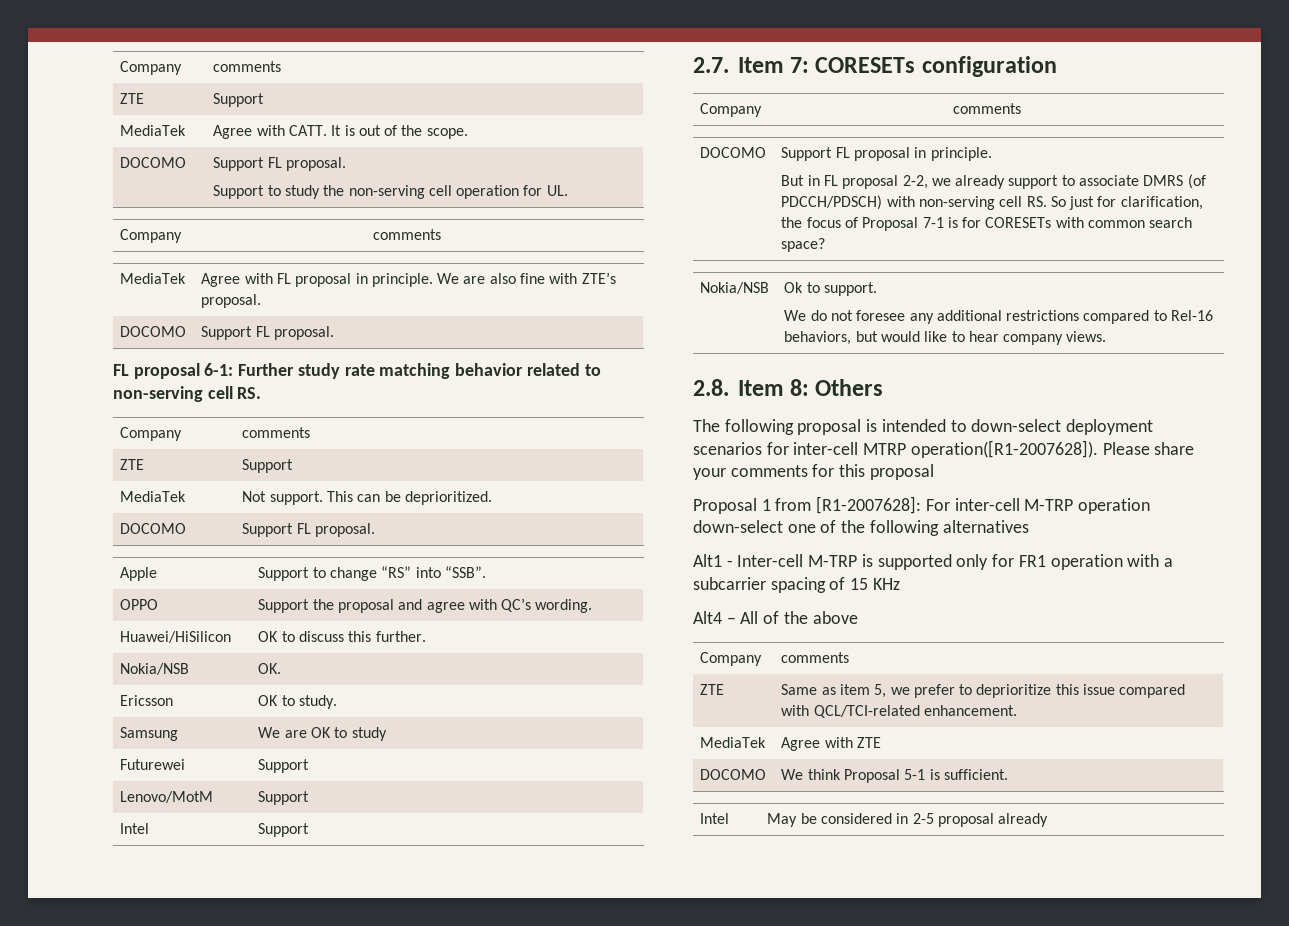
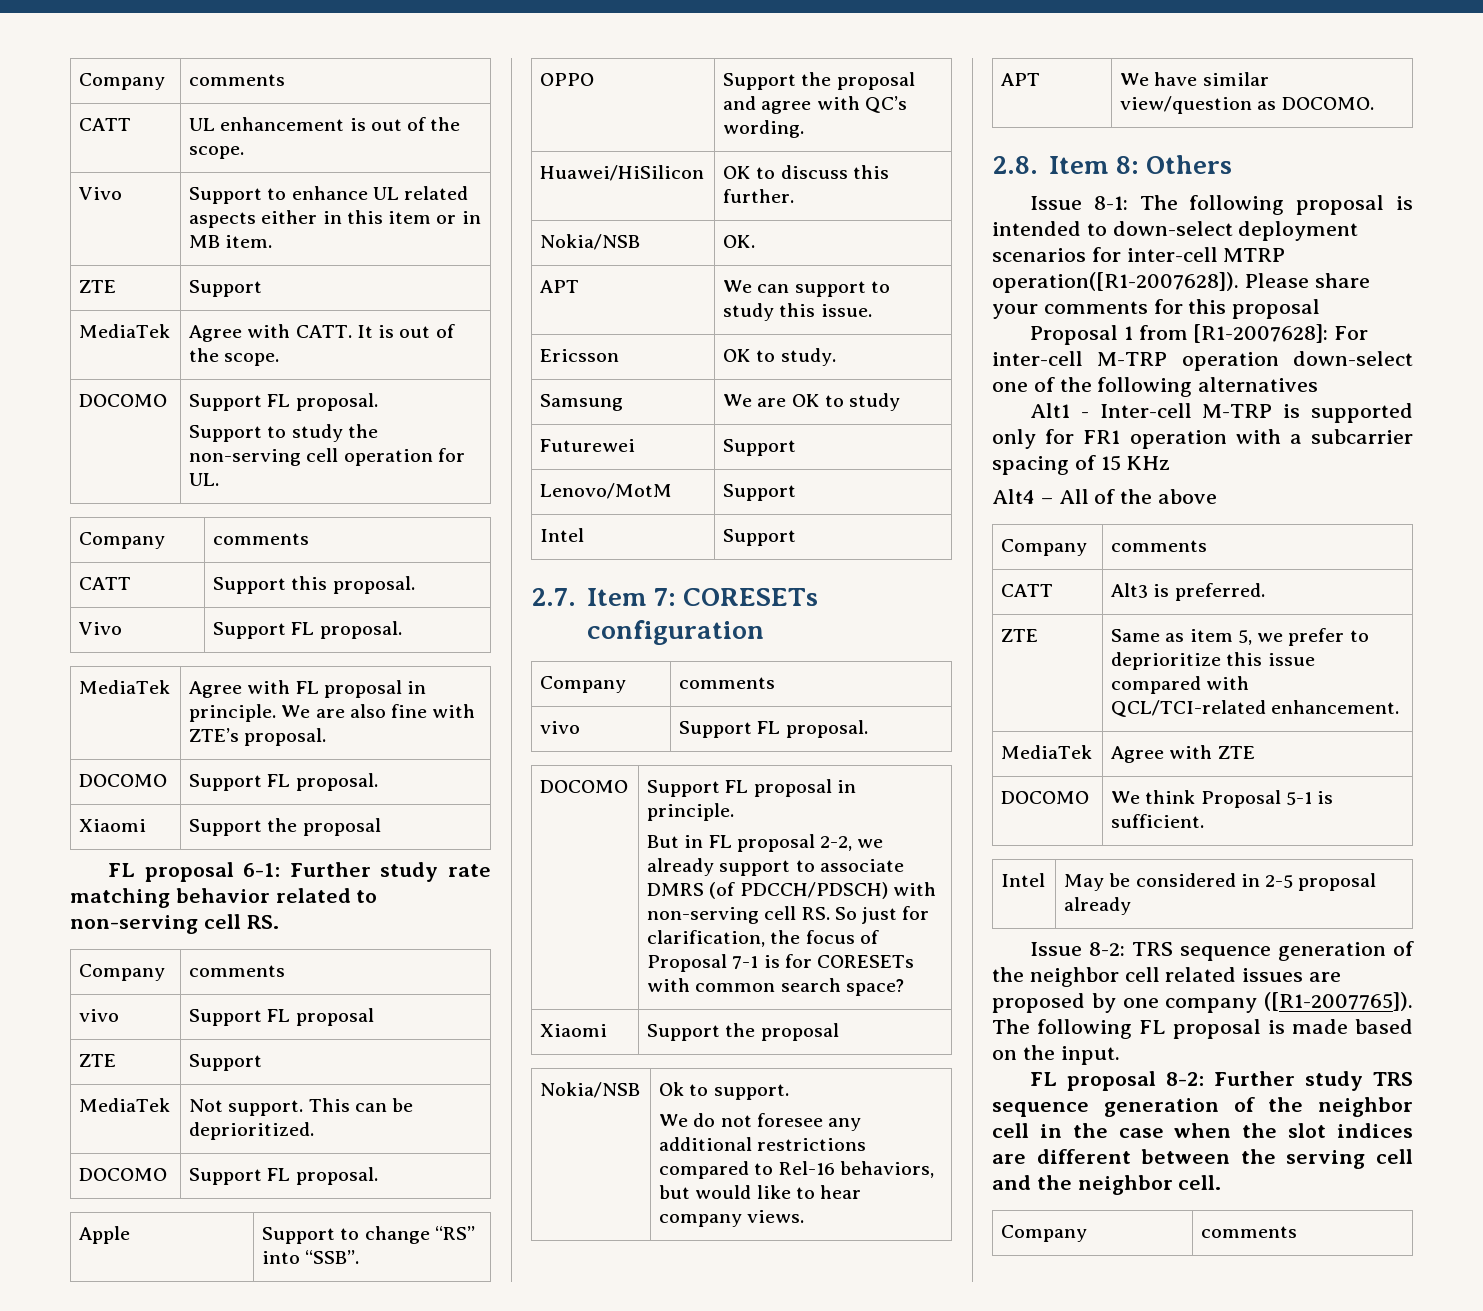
[120,61,183,75] [213,61,282,72] Company | comments -> [79,73,166,90] [189,74,286,86] [79,118,132,131] [189,117,461,131] [189,146,245,159] [78,187,123,200] [189,186,469,204] [189,210,481,228] [189,235,273,248] Company | comments // CATT | UL enhancement is out of the scope. // Vivo | Support to enhance UL related aspects either in this item or in MB item.
(442, 234) none -> [79,577,132,590] [213,576,415,594] [78,622,123,635] [213,621,402,639] // CATT | Support this proposal. // Vivo | Support FL proposal.
(334, 333) none -> [79,819,147,832] [189,818,381,836] // Xiaomi | Support the proposal
(311, 432) none -> [79,1009,120,1022] [189,1008,374,1026] // vivo | Support FL proposal
(282, 668) none -> [540,280,580,293] [723,280,890,297] [723,303,872,321] // APT | We can support to study this issue.
(1022, 108) none -> [540,721,581,734] [679,720,868,738] // vivo | Support FL proposal.
(826, 245) none -> [540,1024,608,1037] [647,1023,839,1041] // Xiaomi | Support the proposal
(1107, 336) none -> [1001,73,1041,86] [1120,72,1269,86] [1120,96,1374,114] // APT | We have similar view/question as DOCOMO.
(884, 387) none -> [1030,196,1128,210] Issue 8-1:
(850, 657) none -> [1001,584,1054,597] [1111,583,1265,601] // CATT | Alt3 is preferred.
(1049, 820) none -> [1030,941,1414,961] [992,967,1342,987] [992,992,1413,1013] [992,1019,1413,1039] [992,1045,1120,1065] [1030,1071,1413,1091] [992,1097,1413,1117] [992,1123,1413,1138] [992,1149,1413,1169] [992,1175,1222,1195] [1001,1225,1088,1242] [1201,1226,1298,1238] // Issue 8-2: TRS sequence generation of the neighbor cell related issues are proposed by one company ([R1-2007765]). The following FL proposal is made based on the input. // FL proposal 8-2: Further study TRS sequence generation of the neighbor cell in the case when the slot indices are different between the serving cell and the neighbor cell. // Company | comments

